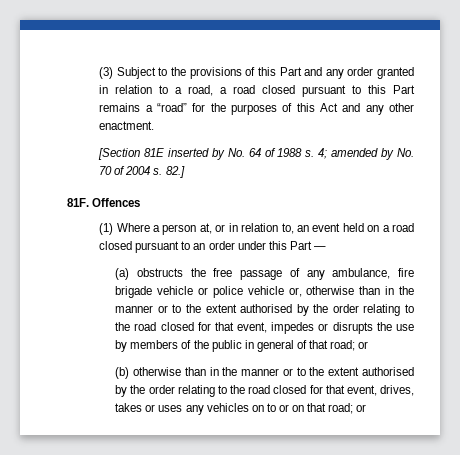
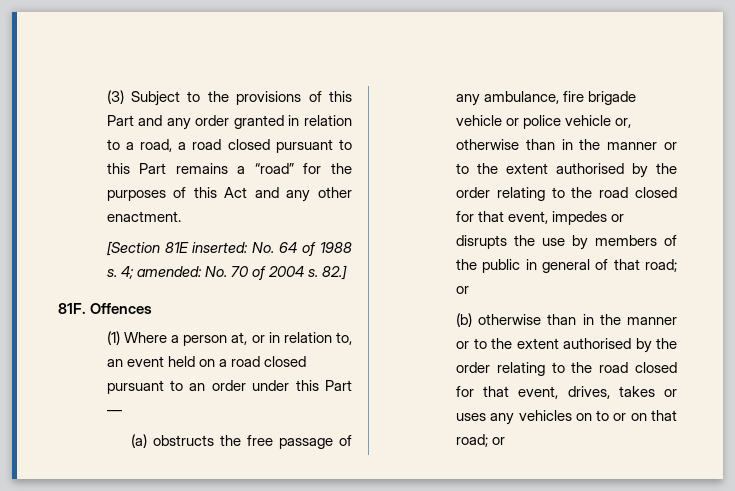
[167,148,225,160] inserted by -> [192,242,249,253] inserted:
[331,148,395,160] amended by -> [136,266,202,277] amended:

